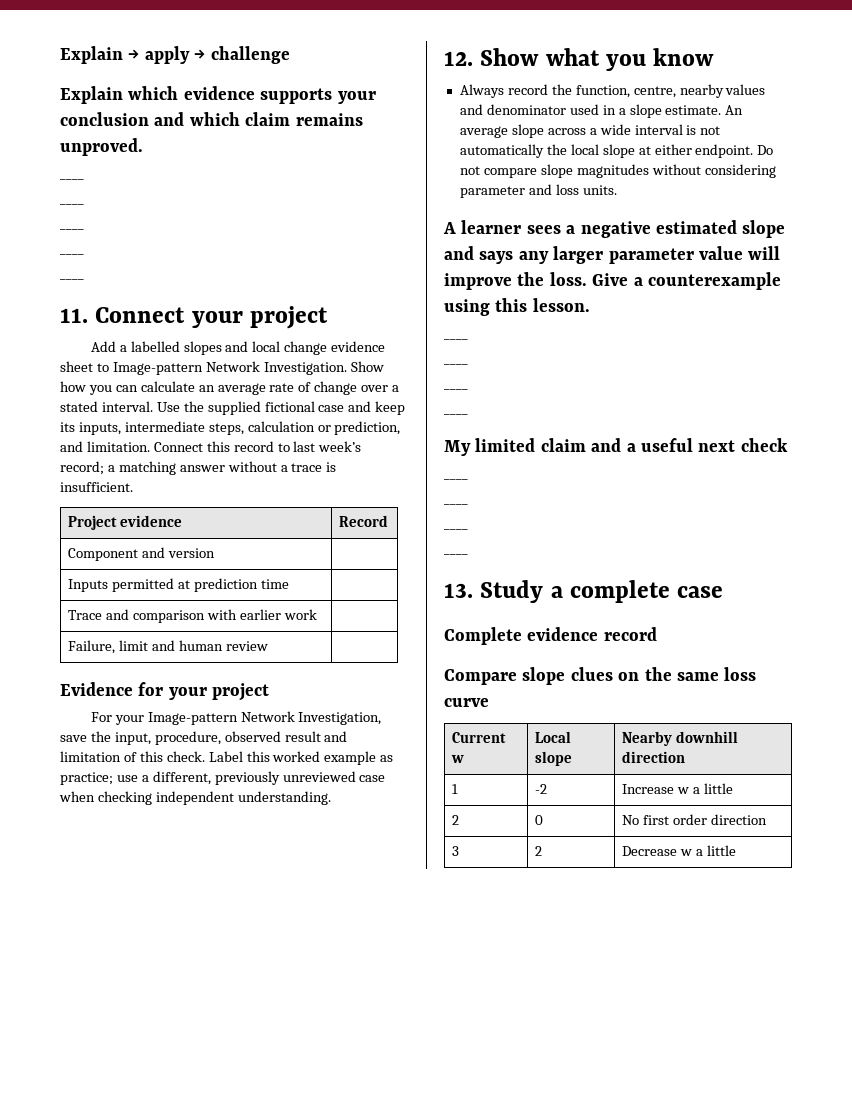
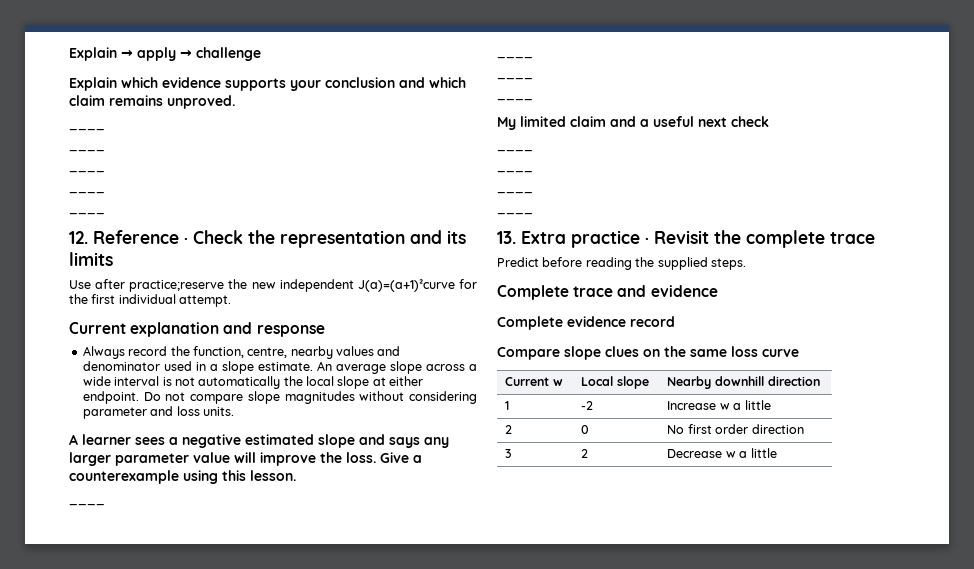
[60,306,328,329] [90,341,386,355] [60,361,384,375] [60,381,400,395] [60,401,406,415] [60,421,401,435] [60,441,362,452] [60,461,337,475] [60,482,133,492] [68,515,183,530] [339,515,389,527] [68,547,215,561] [68,578,289,592] [68,609,317,623] [68,640,268,654] [60,682,270,701] [90,711,382,725] [60,731,348,745] [60,751,394,765] [60,771,386,785] [59,791,331,805] [444,48,715,71] 11. Connect your project // Add a labelled slopes and local change evidence sheet to Image-pattern Network Investigation. Show how you can calculate an average rate of change over a stated interval. Use the supplied fictional case and keep its inputs, intermediate steps, calculation or prediction, and limitation. Connect this record to last week’s record; a matching answer without a trace is insufficient. // Project evidence | Record // Component and version | // Inputs permitted at prediction time | // Trace and comparison with earlier work | // Failure, limit and human review | // Evidence for your project // For your Image-pattern Network Investigation, save the input, procedure, observed result and limitation of this check. Label this worked example as practice; use a different, previously unreviewed case when checking independent understanding. // 12. Show what you know -> [69,230,466,248] [69,252,113,266] [69,279,477,292] [69,294,232,307] [69,322,325,337] 12. Reference · Check the representation and its limits // Use after practice;reserve the new independent J(a)=(a+1)²curve for the first individual attempt. // Current explanation and response
[480,580,724,603] Study a complete case -> [521,230,875,248] [497,257,746,270] [497,285,718,300] Extra practice · Revisit the complete trace // Predict before reading the supplied steps. // Complete trace and evidence

